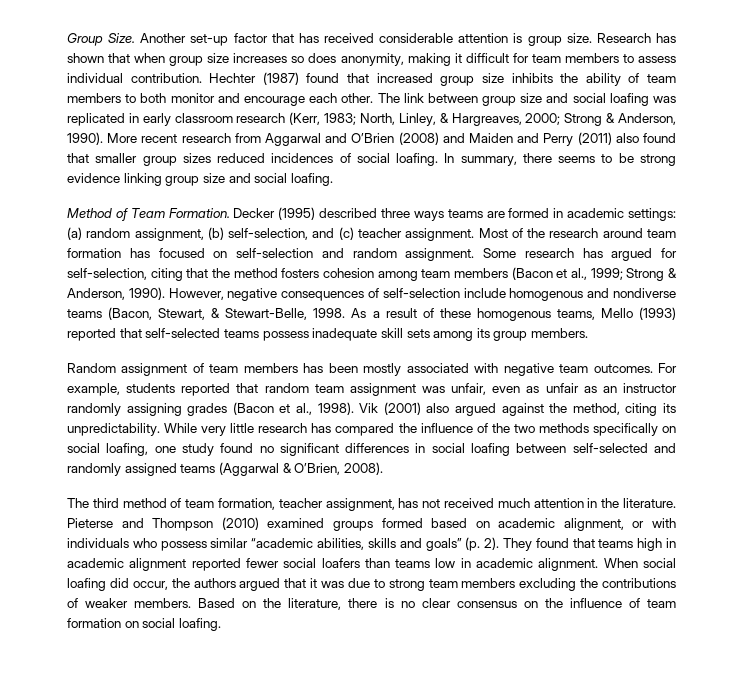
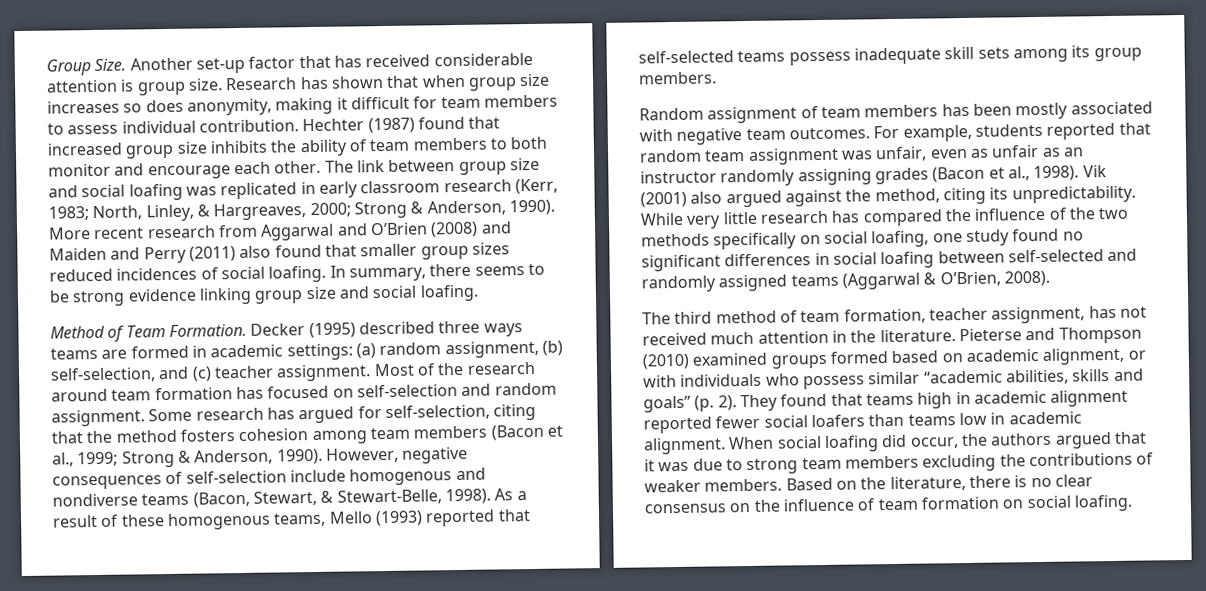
[313,308,346,318] 1998. -> [444,488,491,505] 1998).

